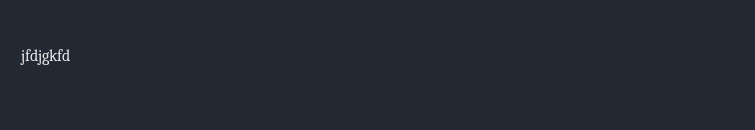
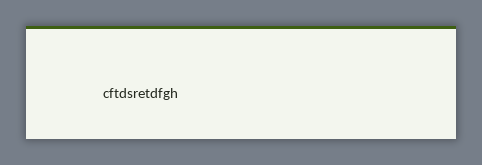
[20,49,70,65] jfdjgkfd -> [103,88,178,100] cftdsretdfgh

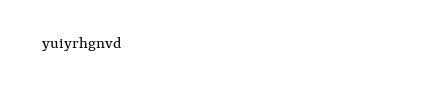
[103,88,178,100] cftdsretdfgh -> [42,37,121,51] yuiyrhgnvd

